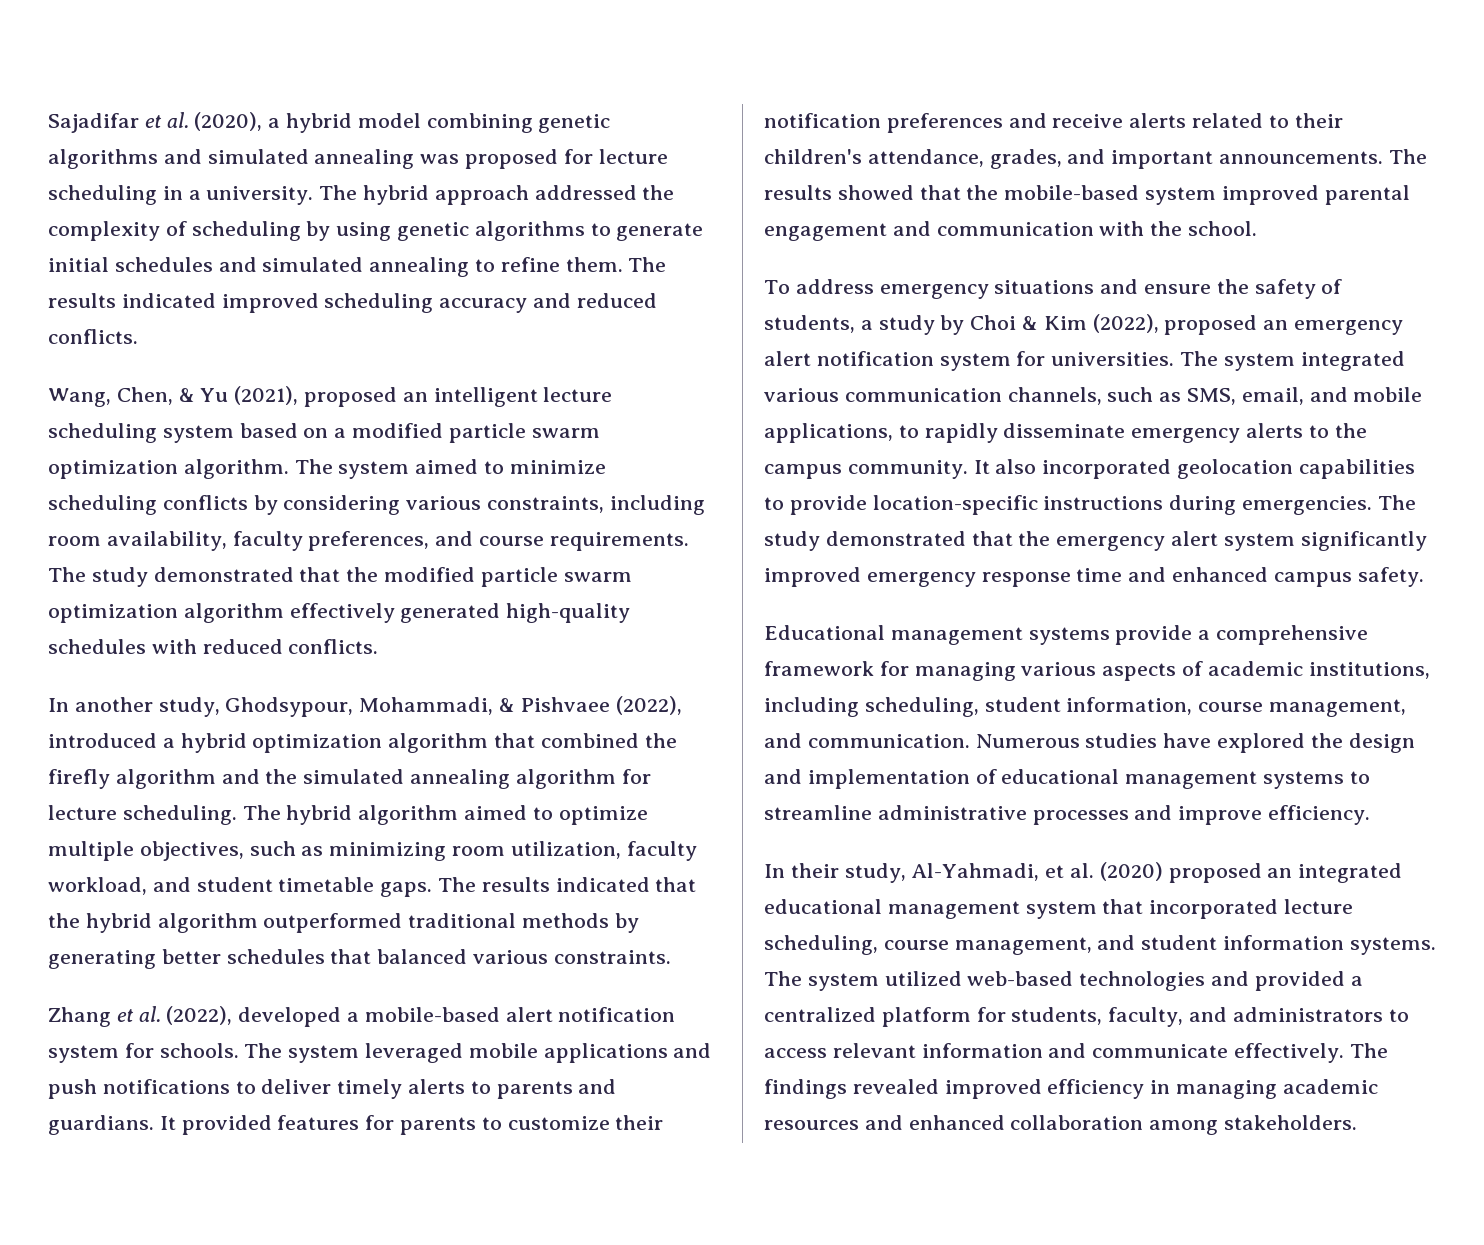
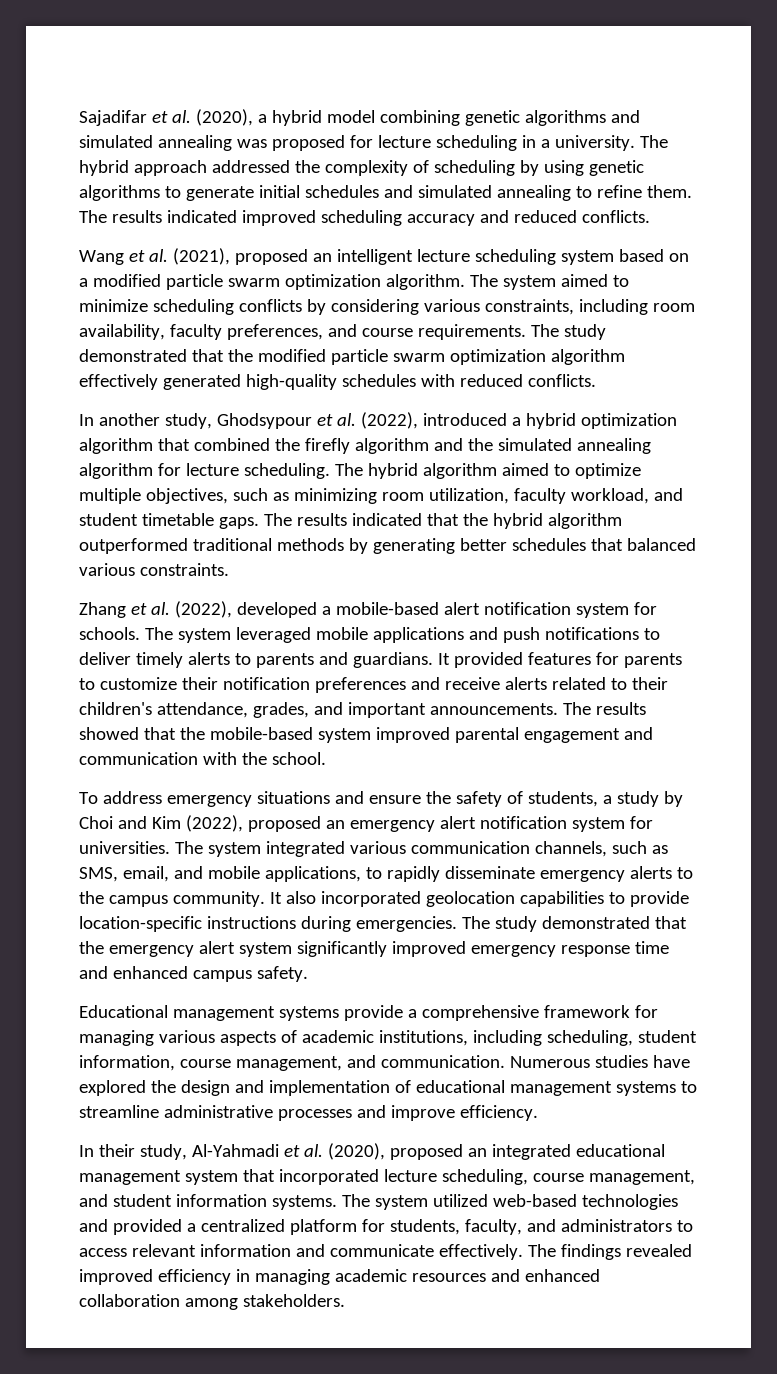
[48,387,229,407] Wang, Chen, & Yu -> [79,249,168,265] Wang et al.
[225,697,610,717] Ghodsypour, Mohammadi, & Pishvaee -> [216,413,356,429] Ghodsypour et al.
[1022,316,1039,330] & -> [117,816,147,829] and
[911,862,1163,881] Al-Yahmadi, et al. (2020) -> [191,1143,385,1160] Al-Yahmadi et al. (2020),

